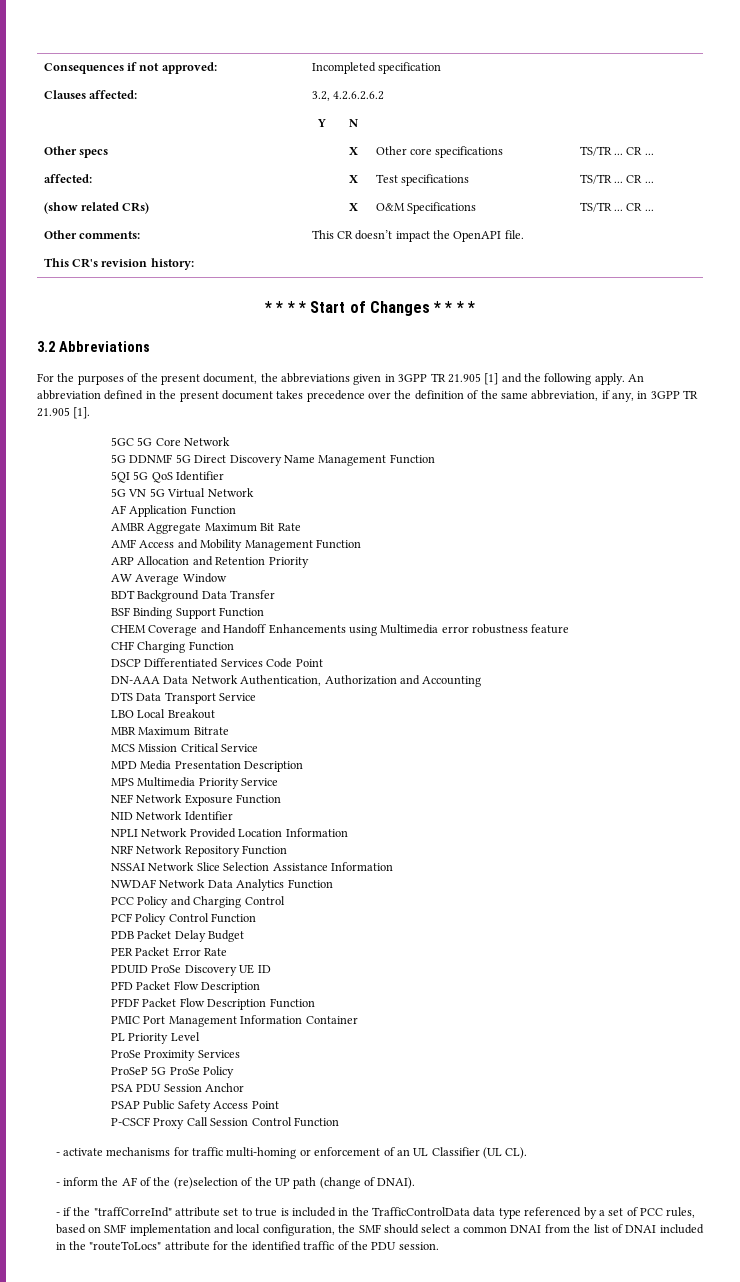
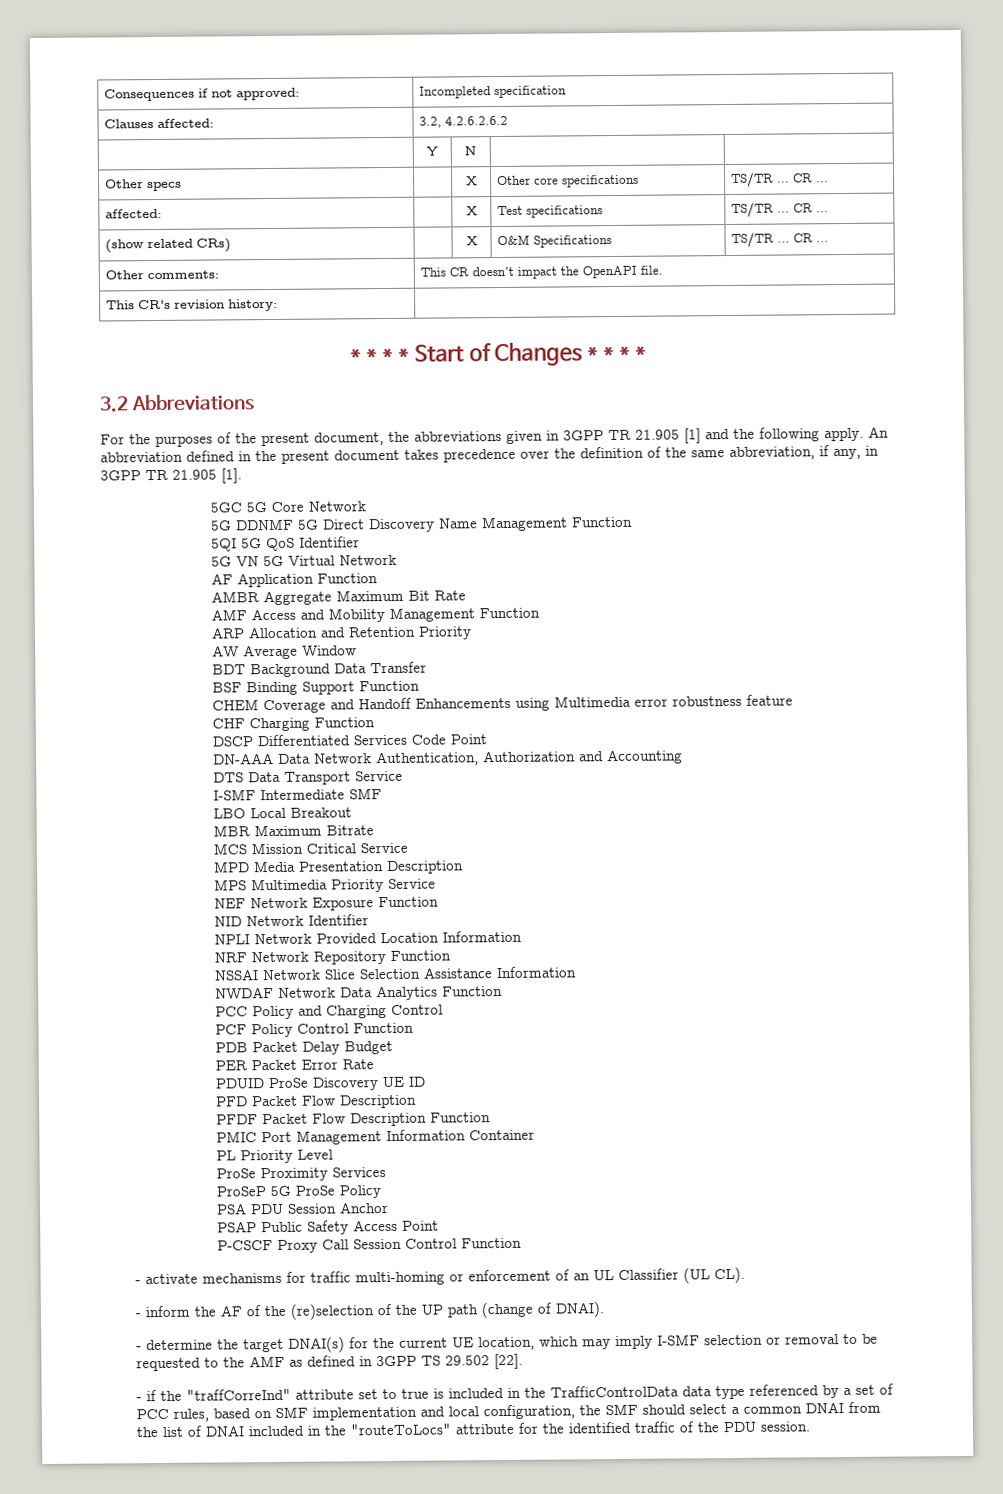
(257, 697) none -> [213,788,383,801] // I-SMF Intermediate SMF
(416, 1183) none -> [135,1333,878,1353] [135,1353,523,1372] // - determine the target DNAI(s) for the current UE location, which may imply I-SMF selection or removal to be requested to the AMF as defined in 3GPP TS 29.502 [22].

